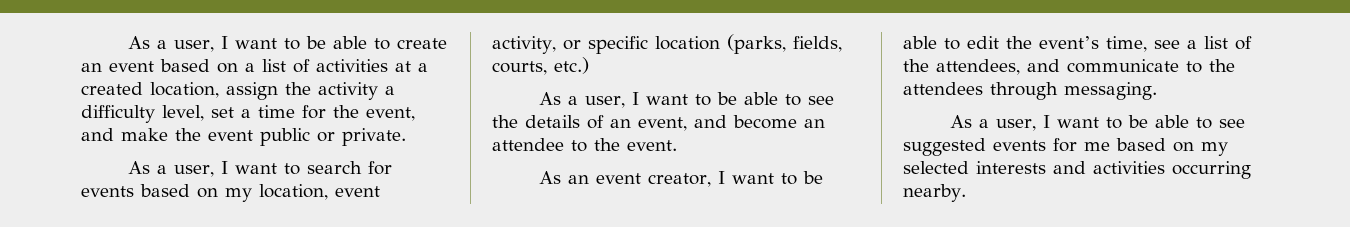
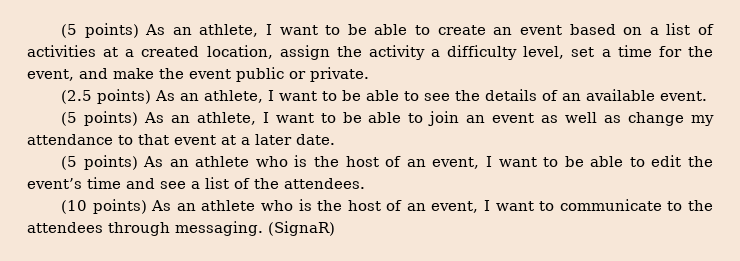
[127,36,214,52] As a user, -> [60,23,259,38] (5 points) As an athlete,
[127,161,392,177] [81,184,380,202] [492,34,842,54] [492,57,589,75] [538,92,625,108] As a user, I want to search for events based on my location, event activity, or specific location (parks, fields, courts, etc.) // As a user, -> [60,89,263,104] (2.5 points) As an athlete,
[638,115,825,131] [492,138,677,152] [538,171,711,187] event, and become an attendee to the event. // As an event creator, -> [585,89,707,101] [60,111,715,126] [27,134,335,145] [60,155,480,170] available event. // (5 points) As an athlete, I want to be able to join an event as well as change my attendance to that event at a later date. // (5 points) As an athlete who is the host of an event,
[1106,36,1147,52] time, -> [87,177,155,189] time and
[936,59,1060,75] attendees, and -> [284,178,365,189] [60,199,555,214] attendees. // (10 points) As an athlete who is the host of an event, I want to
[949,115,1245,131] [903,138,1228,156] [903,161,1251,179] [903,184,966,202] // As a user, I want to be able to see suggested events for me based on my selected interests and activities occurring nearby. -> [268,221,335,236] (SignaR)

